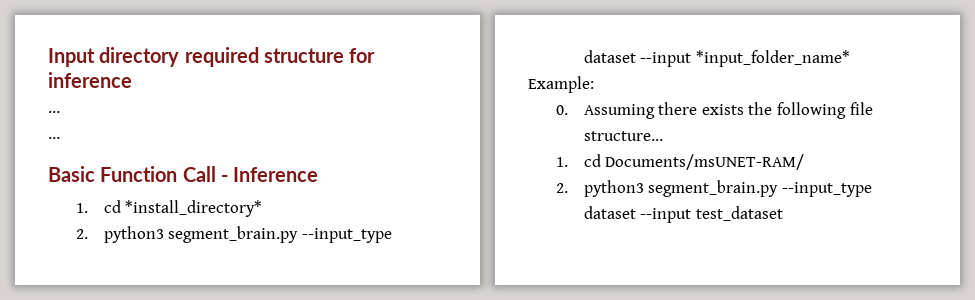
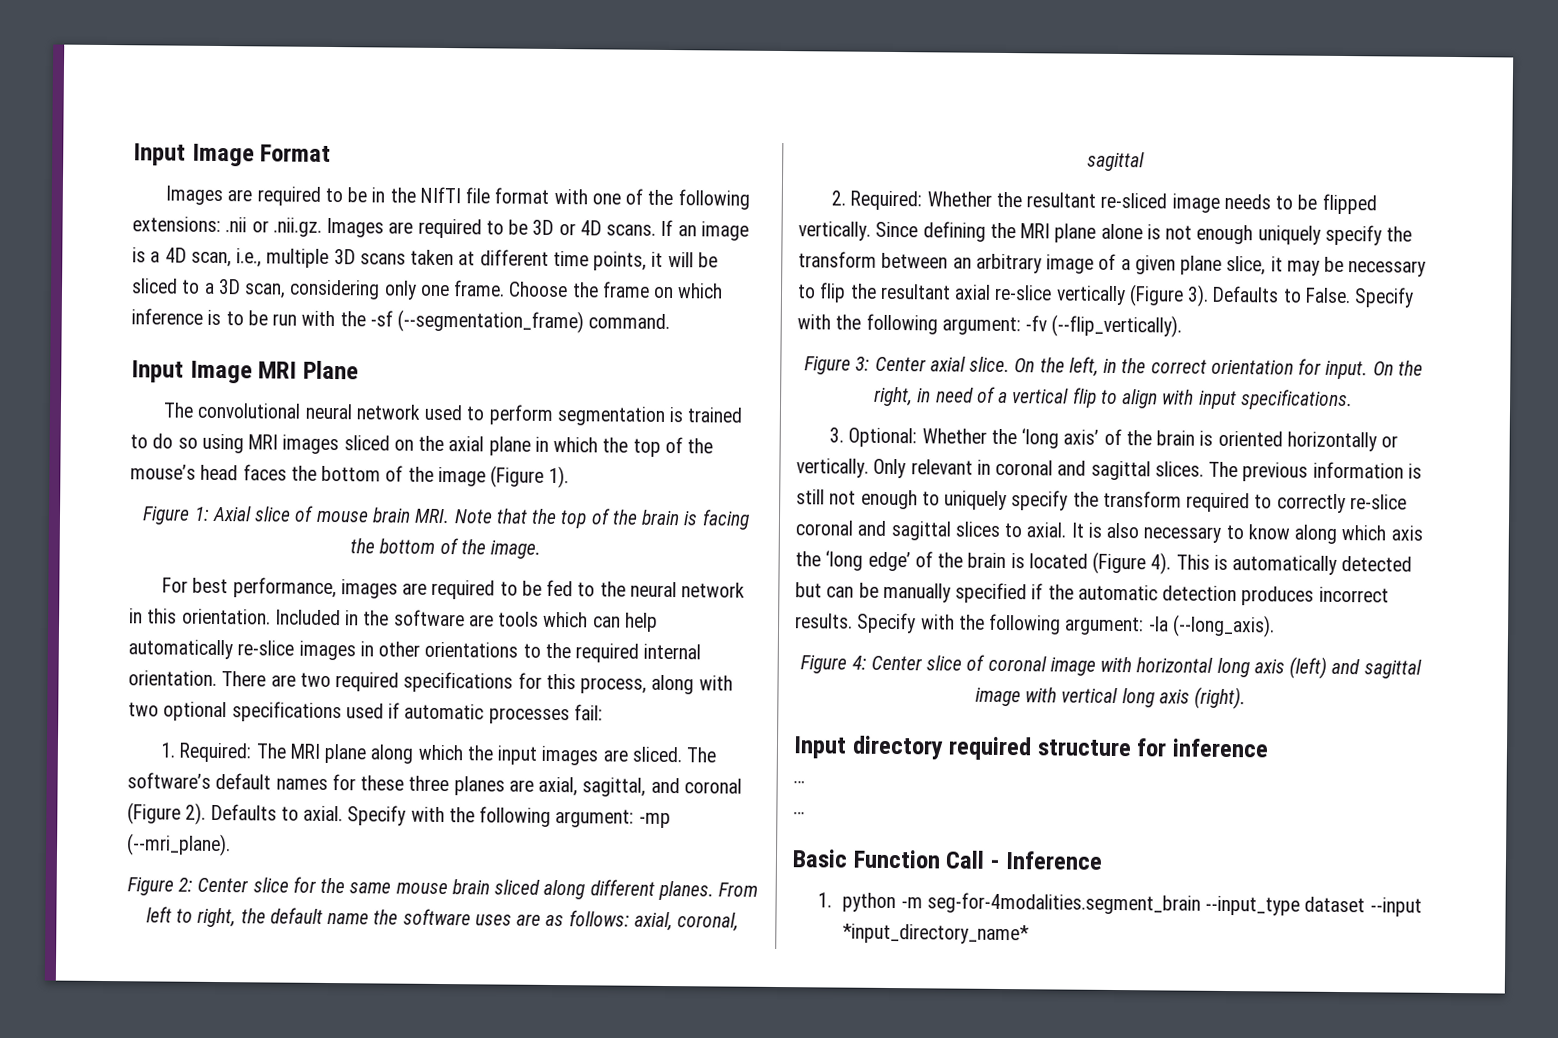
[48,48,95,67] Input -> [133,143,332,167] [164,185,750,210] [132,216,749,241] [132,247,718,271] [131,278,724,300] [131,308,671,334] [131,360,359,384] [162,402,743,426] [130,433,714,457] [130,464,570,489] [142,505,750,530] [349,537,542,559] [161,577,746,600] [129,608,658,632] [128,639,702,663] [128,670,733,695] [128,701,603,725] [159,742,717,766] [127,772,742,797] [127,802,671,829] [126,833,231,857] [126,876,759,901] [145,906,740,932] [1087,151,1145,172] [830,190,1377,215] [798,221,1413,246] [798,251,1427,277] [797,282,1415,308] [797,313,1183,338] [804,355,1423,380] [874,386,1353,411] [828,427,1399,452] [796,458,1422,482] [796,489,1407,514] [795,520,1423,544] [795,550,1413,575] [795,582,1389,606] [795,612,1275,638] [800,654,1422,679] [974,686,1247,710] [793,736,847,759] Input Image Format // Images are required to be in the NIfTI file format with one of the following extensions: .nii or .nii.gz. Images are required to be 3D or 4D scans. If an image is a 4D scan, i.e., multiple 3D scans taken at different time points, it will be sliced to a 3D scan, considering only one frame. Choose the frame on which inference is to be run with the -sf (--segmentation_frame) command. // Input Image MRI Plane // The convolutional neural network used to perform segmentation is trained to do so using MRI images sliced on the axial plane in which the top of the mouse’s head faces the bottom of the image (Figure 1). // Figure 1: Axial slice of mouse brain MRI. Note that the top of the brain is facing the bottom of the image. // For best performance, images are required to be fed to the neural network in this orientation. Included in the software are tools which can help automatically re-slice images in other orientations to the required internal orientation. There are two required specifications for this process, along with two optional specifications used if automatic processes fail: // 1. Required: The MRI plane along which the input images are sliced. The software’s default names for these three planes are axial, sagittal, and coronal (Figure 2). Defaults to axial. Specify with the following argument: -mp (--mri_plane). // Figure 2: Center slice for the same mouse brain sliced along different planes. From left to right, the default name the software uses are as follows: axial, coronal, sagittal // 2. Required: Whether the resultant re-sliced image needs to be flipped vertically. Since defining the MRI plane alone is not enough uniquely specify the transform between an arbitrary image of a given plane slice, it may be necessary to flip the resultant axial re-slice vertically (Figure 3). Defaults to False. Specify with the following argument: -fv (--flip_vertically). // Figure 3: Center axial slice. On the left, in the correct orientation for input. On the right, in need of a vertical flip to align with input specifications. // 3. Optional: Whether the ‘long axis’ of the brain is oriented horizontally or vertically. Only relevant in coronal and sagittal slices. The previous information is still not enough to uniquely specify the transform required to correctly re-slice coronal and sagittal slices to axial. It is also necessary to know along which axis the ‘long edge’ of the brain is located (Figure 4). This is automatically detected but can be manually specified if the automatic detection produces incorrect results. Specify with the following argument: -la (--long_axis). // Figure 4: Center slice of coronal image with horizontal long axis (left) and sagittal image with vertical long axis (right). // Input
[103,200,263,217] [75,226,392,243] [583,50,850,67] [528,76,594,93] [555,102,873,119] [583,131,663,141] [555,154,805,170] [555,180,872,197] [583,206,783,223] cd *install_directory* // 2. python3 segment_brain.py --input_type dataset --input *input_folder_name* // Example: // 0. Assuming there exists the following file structure… // 1. cd Documents/msUNET-RAM/ // 2. python3 segment_brain.py --input_type dataset --input test_dataset -> [842,892,1422,917] [842,923,1030,945] python -m seg-for-4modalities.segment_brain --input_type dataset --input *input_directory_name*

